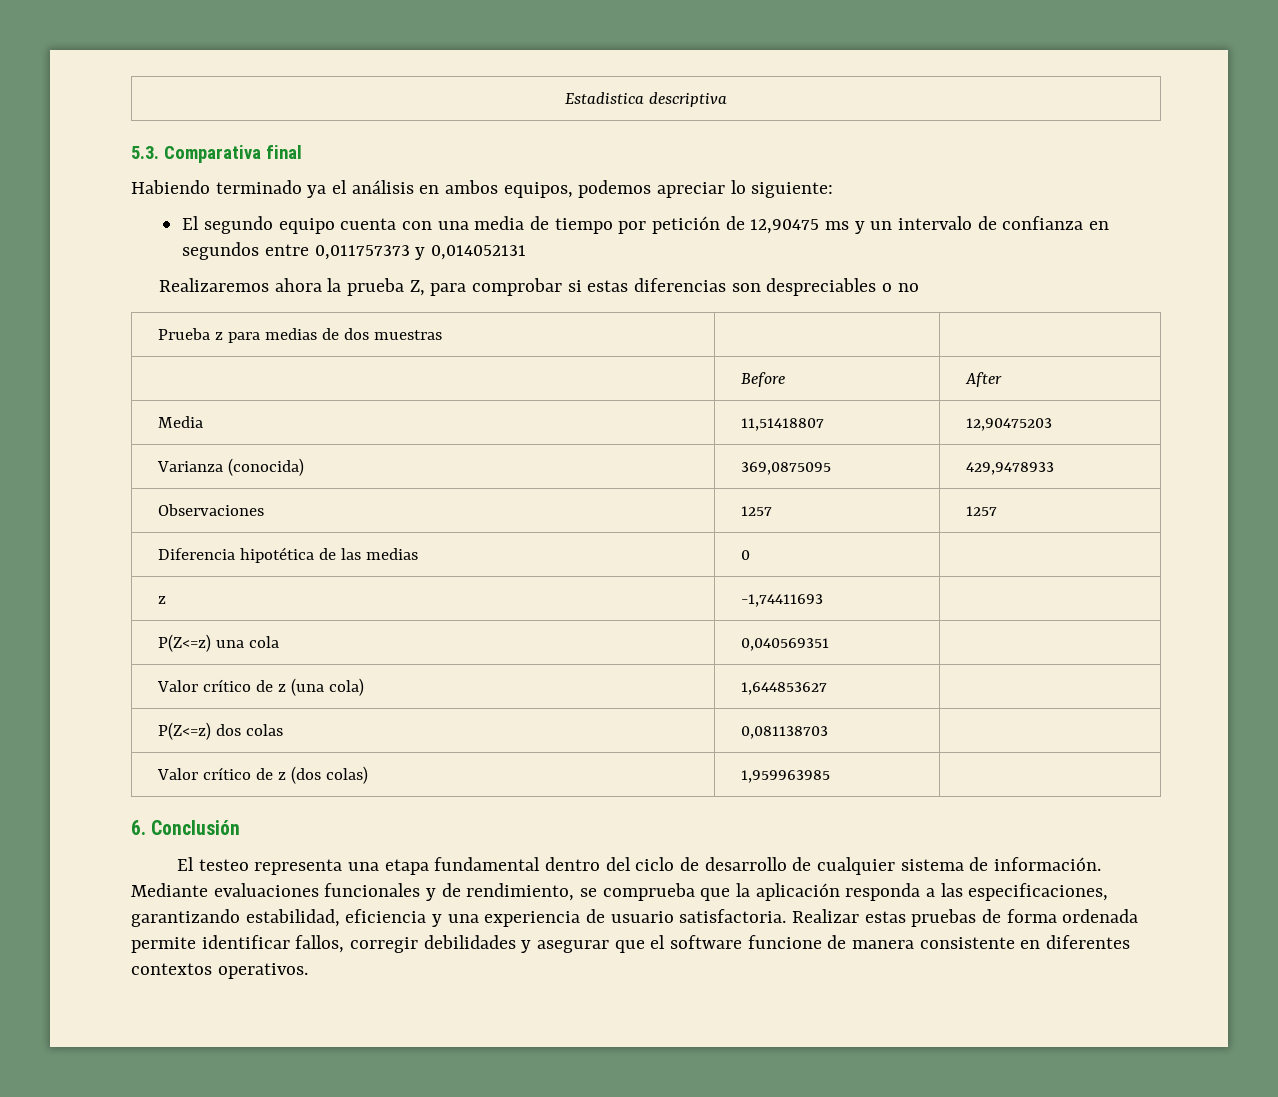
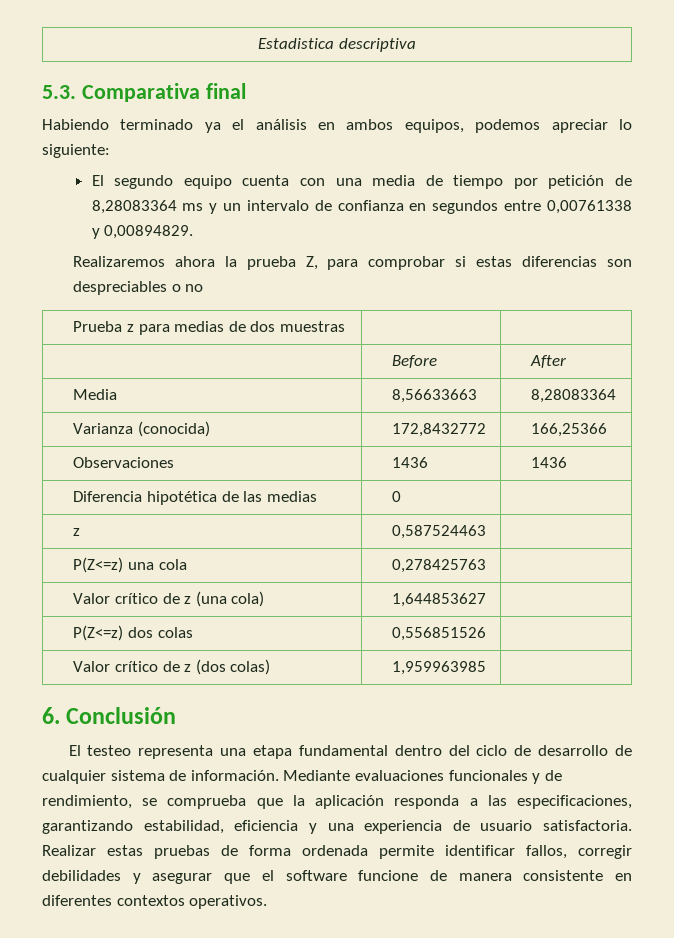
[750,219,820,234] 12,90475 -> [91,200,177,214] 8,28083364
[314,245,526,260] 0,011757373 y 0,014052131 -> [546,200,632,214] [91,225,194,239] 0,00761338 y 0,00894829.
[740,418,824,431] [965,418,1052,431] 11,51418807 | 12,90475203 -> [392,389,478,403] [531,389,617,403] 8,56633663 | 8,28083364
[740,462,831,475] [965,462,1054,475] 369,0875095 | 429,9478933 -> [392,423,487,437] [531,423,608,437] 172,8432772 | 166,25366
[740,506,772,516] [965,506,997,516] 1257 | 1257 -> [392,457,429,468] [531,457,568,468] 1436 | 1436
[740,594,823,607] -1,74411693 -> [392,525,487,539] 0,587524463
[740,638,829,651] 0,040569351 -> [392,559,487,573] 0,278425763
[740,726,828,739] 0,081138703 -> [392,627,487,641] 0,556851526

